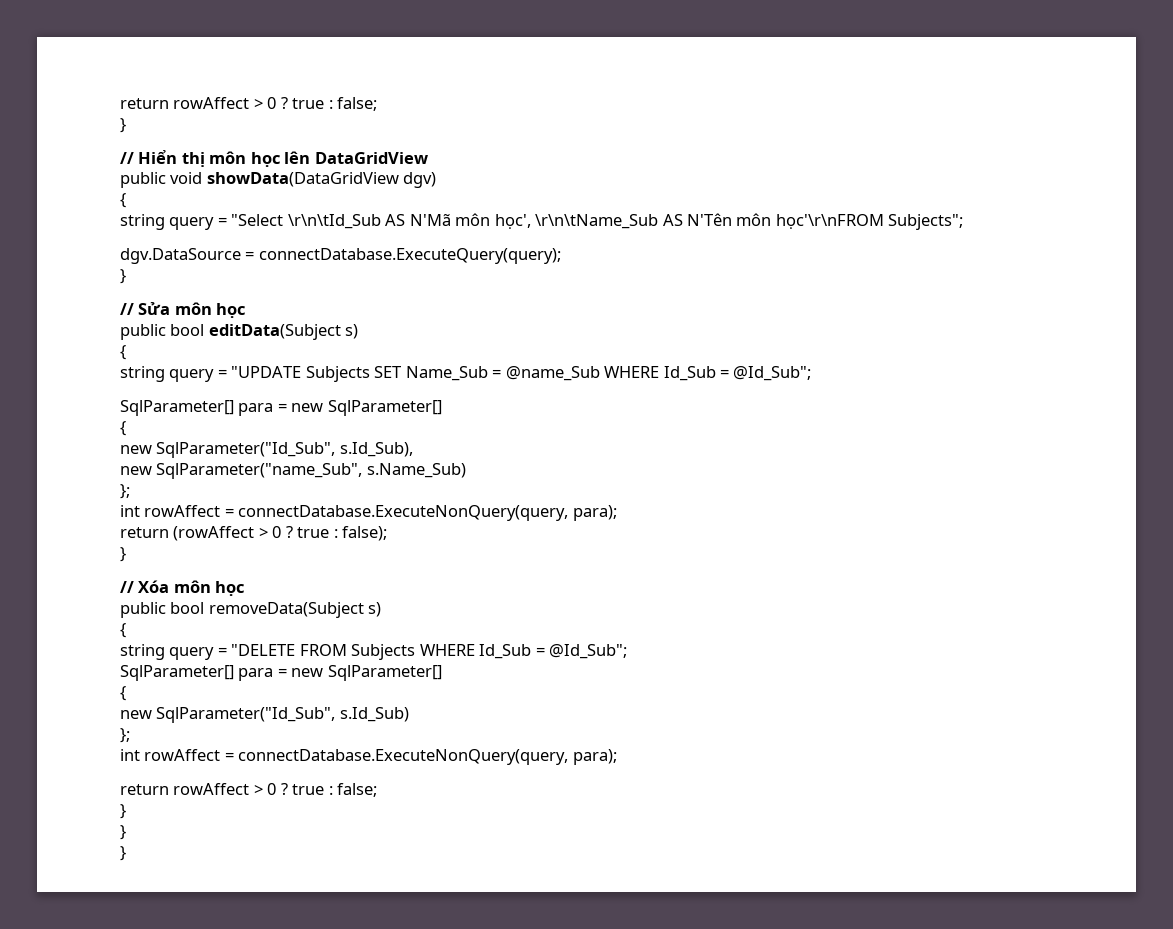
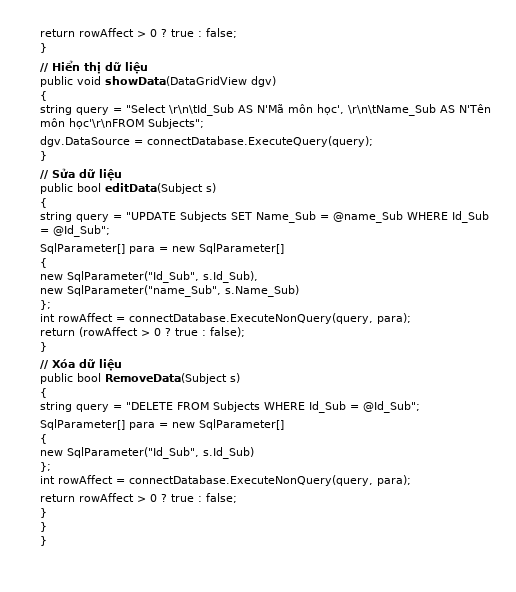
[209,151,428,167] môn học lên DataGridView -> [105,62,148,74] dữ liệu
[174,302,246,318] môn học -> [79,169,122,181] dữ liệu
[173,580,245,596] [120,602,364,618] môn học // public bool removeData(Subject -> [79,359,122,371] [40,373,227,384] dữ liệu // public bool RemoveData(Subject

